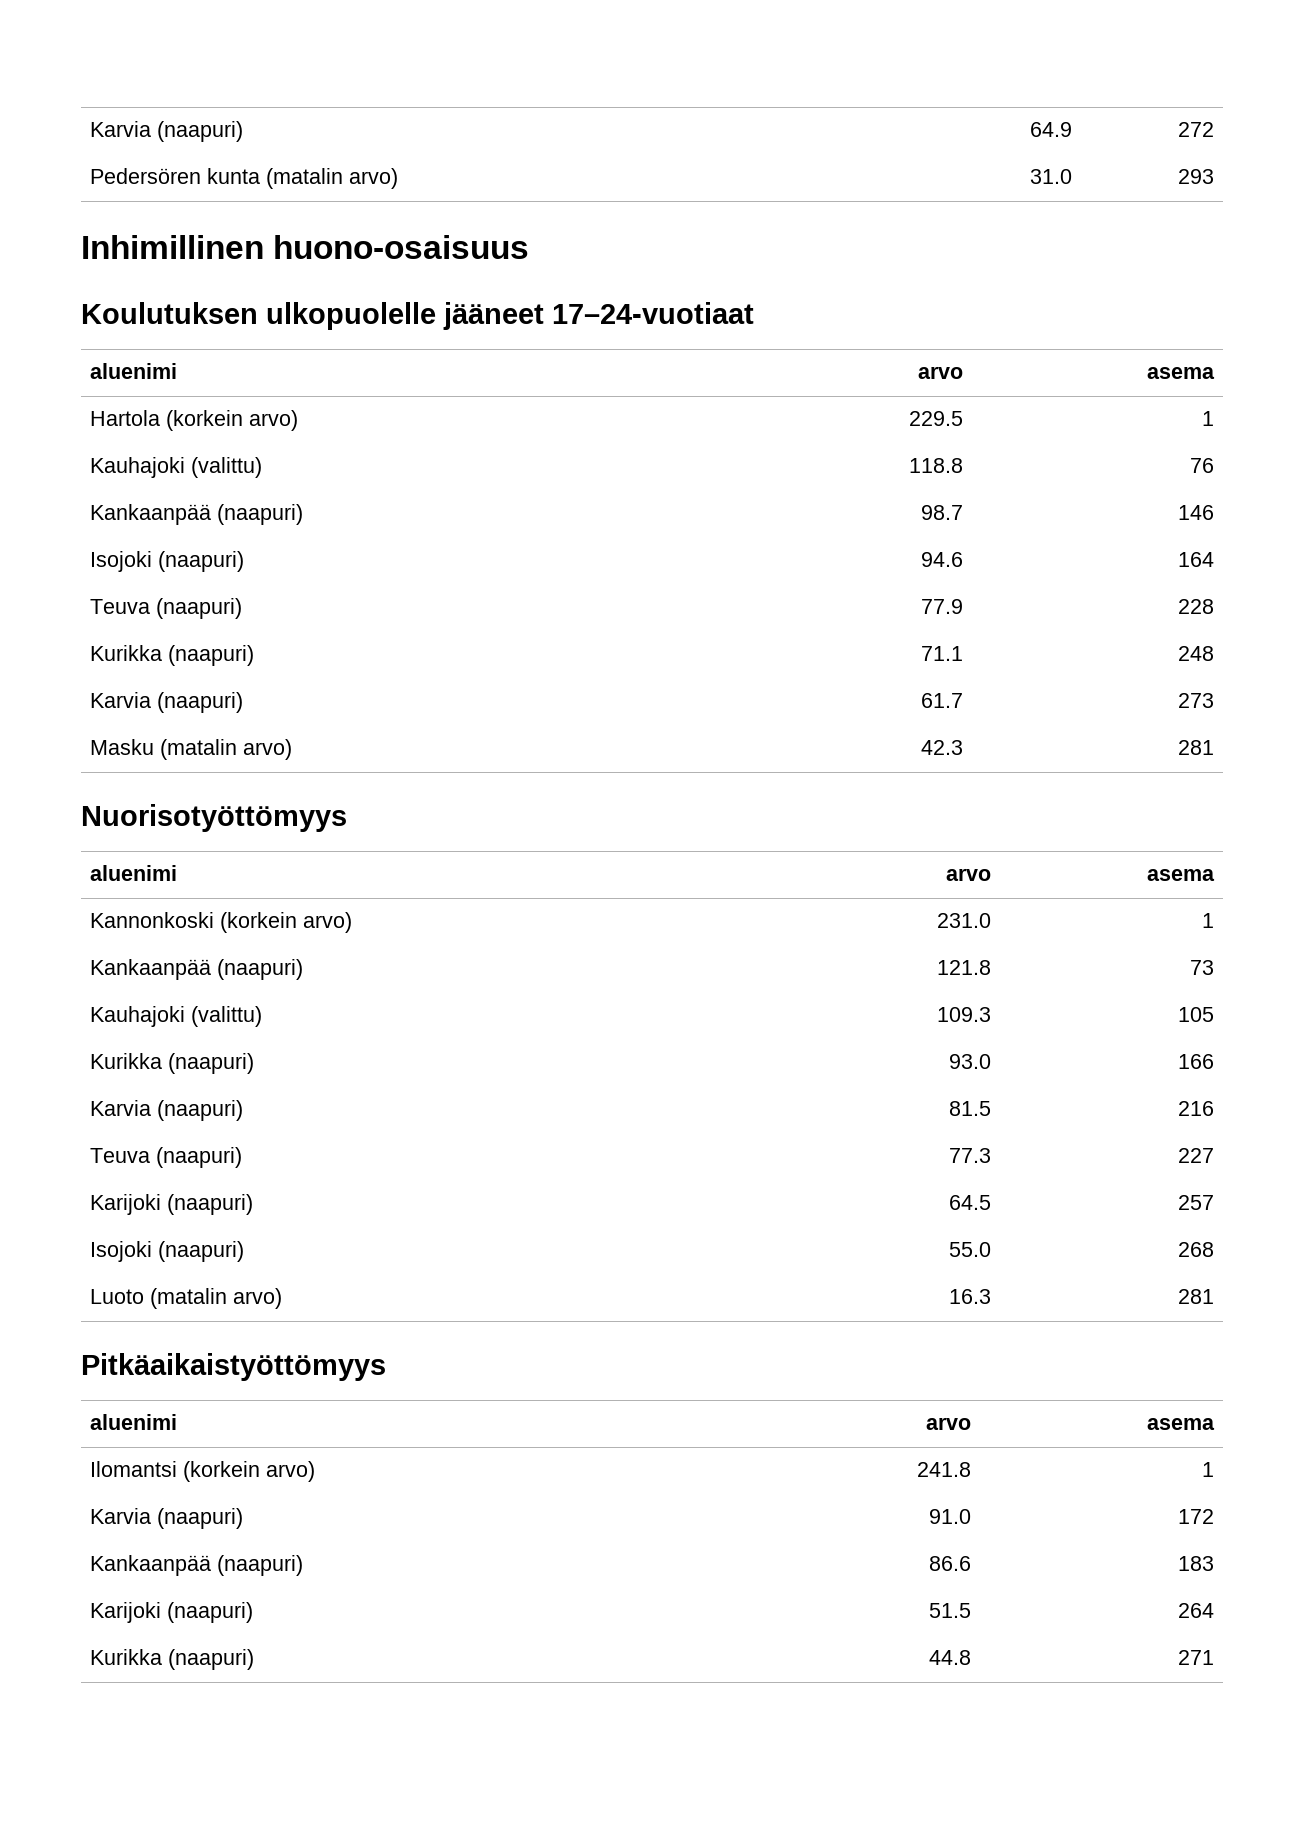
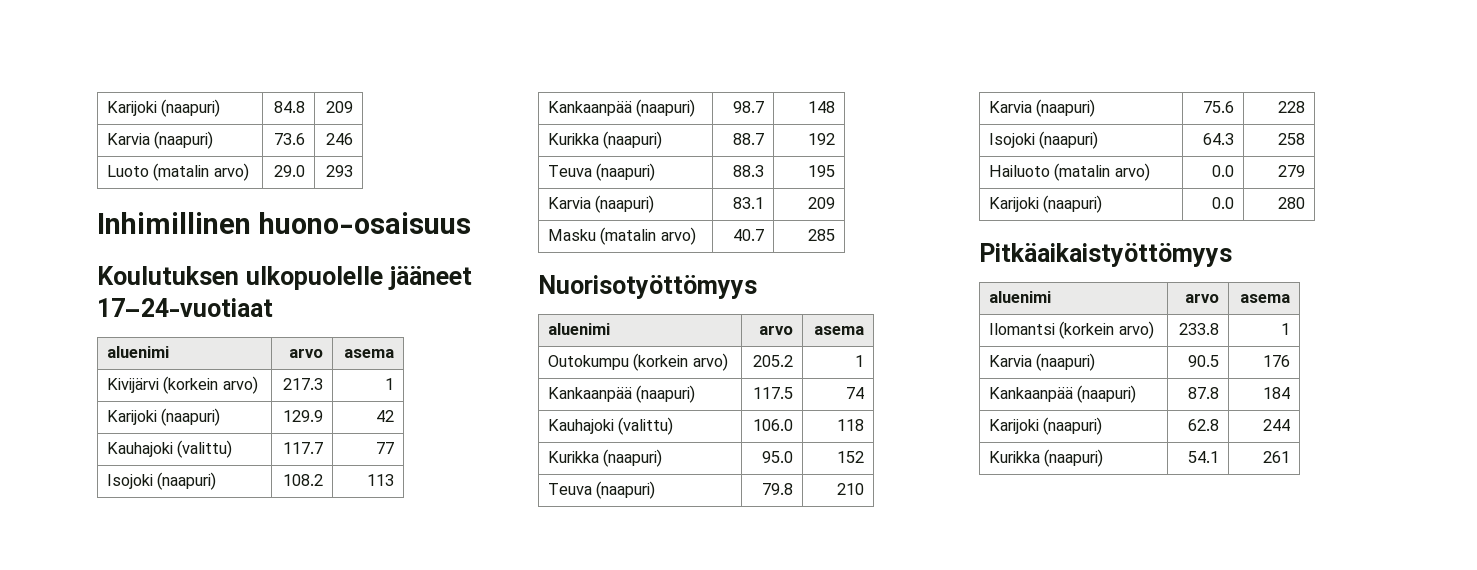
[90,121,244,142] [1029,122,1072,137] [1177,122,1214,137] [90,168,399,189] [1029,169,1072,184] Karvia (naapuri) | 64.9 | 272 // Pedersören kunta (matalin arvo) | 31.0 -> [106,99,221,117] [274,101,306,113] [326,101,354,113] [106,131,214,149] [274,133,306,145] [326,133,354,145] [106,163,249,181] [274,165,306,177] Karijoki (naapuri) | 84.8 | 209 // Karvia (naapuri) | 73.6 | 246 // Luoto (matalin arvo) | 29.0
[90,410,299,431] [908,411,963,426] [1201,411,1214,426] [90,457,263,478] [908,458,963,473] [1189,458,1214,473] Hartola (korkein arvo) | 229.5 | 1 // Kauhajoki (valittu) | 118.8 | 76 -> [106,376,258,394] [283,378,324,390] [385,378,395,390] [106,408,221,426] [283,410,324,422] [376,410,395,422] [106,440,233,458] [283,442,324,454] [376,442,395,454] [106,472,217,490] [283,474,324,486] [367,474,395,486] Kivijärvi (korkein arvo) | 217.3 | 1 // Karijoki (naapuri) | 129.9 | 42 // Kauhajoki (valittu) | 117.7 | 77 // Isojoki (naapuri) | 108.2 | 113
[1177,505,1214,520] [90,551,245,572] [920,552,963,567] [1177,552,1214,567] [90,598,243,619] [920,599,963,614] [1177,599,1214,614] [90,645,255,666] [920,646,963,661] [1177,646,1214,661] [90,692,244,713] [920,693,963,708] [1177,693,1214,708] 146 // Isojoki (naapuri) | 94.6 | 164 // Teuva (naapuri) | 77.9 | 228 // Kurikka (naapuri) | 71.1 | 248 // Karvia (naapuri) | 61.7 | 273 -> [808,101,836,113] [547,131,663,149] [733,133,765,145] [808,133,836,145] [547,163,656,181] [733,165,765,177] [808,165,836,177] [547,195,655,213] [733,197,765,209] [808,197,836,209] 148 // Kurikka (naapuri) | 88.7 | 192 // Teuva (naapuri) | 88.3 | 195 // Karvia (naapuri) | 83.1 | 209
[920,740,963,755] [1177,740,1214,755] 42.3 | 281 -> [733,229,765,241] [808,229,836,241] 40.7 | 285
[90,912,353,933] [936,913,991,928] Kannonkoski (korkein arvo) | 231.0 -> [547,353,728,371] [753,355,794,367] Outokumpu (korkein arvo) | 205.2
[936,960,991,975] [1189,960,1214,975] [90,1006,263,1027] [936,1007,991,1022] [1177,1007,1214,1022] [90,1053,255,1074] [948,1054,991,1069] [1177,1054,1214,1069] [90,1100,244,1121] [948,1101,991,1116] [1177,1101,1214,1116] [90,1147,243,1168] [948,1148,991,1163] [1177,1148,1214,1163] [90,1194,254,1215] [948,1195,991,1210] [1177,1195,1214,1210] [90,1241,245,1262] [948,1242,991,1257] [1177,1242,1214,1257] [90,1288,283,1309] [948,1289,991,1304] [1177,1289,1214,1304] 121.8 | 73 // Kauhajoki (valittu) | 109.3 | 105 // Kurikka (naapuri) | 93.0 | 166 // Karvia (naapuri) | 81.5 | 216 // Teuva (naapuri) | 77.3 | 227 // Karijoki (naapuri) | 64.5 | 257 // Isojoki (naapuri) | 55.0 | 268 // Luoto (matalin arvo) | 16.3 | 281 -> [753,387,794,399] [846,387,865,399] [547,417,674,435] [753,419,794,431] [837,419,865,431] [547,449,663,467] [762,451,794,463] [837,451,865,463] [547,481,656,499] [762,483,794,495] [837,483,865,495] [988,99,1096,117] [1203,101,1235,113] [1278,101,1306,113] [988,131,1099,149] [1203,133,1235,145] [1278,133,1306,145] [988,163,1150,181] [1212,165,1235,177] [1278,165,1306,177] [988,195,1103,213] [1212,197,1235,209] [1278,197,1306,209] 117.5 | 74 // Kauhajoki (valittu) | 106.0 | 118 // Kurikka (naapuri) | 95.0 | 152 // Teuva (naapuri) | 79.8 | 210 // Karvia (naapuri) | 75.6 | 228 // Isojoki (naapuri) | 64.3 | 258 // Hailuoto (matalin arvo) | 0.0 | 279 // Karijoki (naapuri) | 0.0 | 280
[916,1462,971,1477] 241.8 -> [1179,323,1220,335] 233.8
[928,1509,971,1524] [1177,1509,1214,1524] [90,1555,304,1576] [928,1556,971,1571] [1177,1556,1214,1571] [90,1602,254,1623] [928,1603,971,1618] [1177,1603,1214,1618] [90,1649,255,1670] [928,1650,971,1665] [1177,1650,1214,1665] 91.0 | 172 // Kankaanpää (naapuri) | 86.6 | 183 // Karijoki (naapuri) | 51.5 | 264 // Kurikka (naapuri) | 44.8 | 271 -> [1188,355,1220,367] [1263,355,1291,367] [988,385,1137,403] [1188,387,1220,399] [1263,387,1291,399] [988,417,1103,435] [1188,419,1220,431] [1263,419,1291,431] [988,449,1104,467] [1188,451,1220,463] [1263,451,1291,463] 90.5 | 176 // Kankaanpää (naapuri) | 87.8 | 184 // Karijoki (naapuri) | 62.8 | 244 // Kurikka (naapuri) | 54.1 | 261

